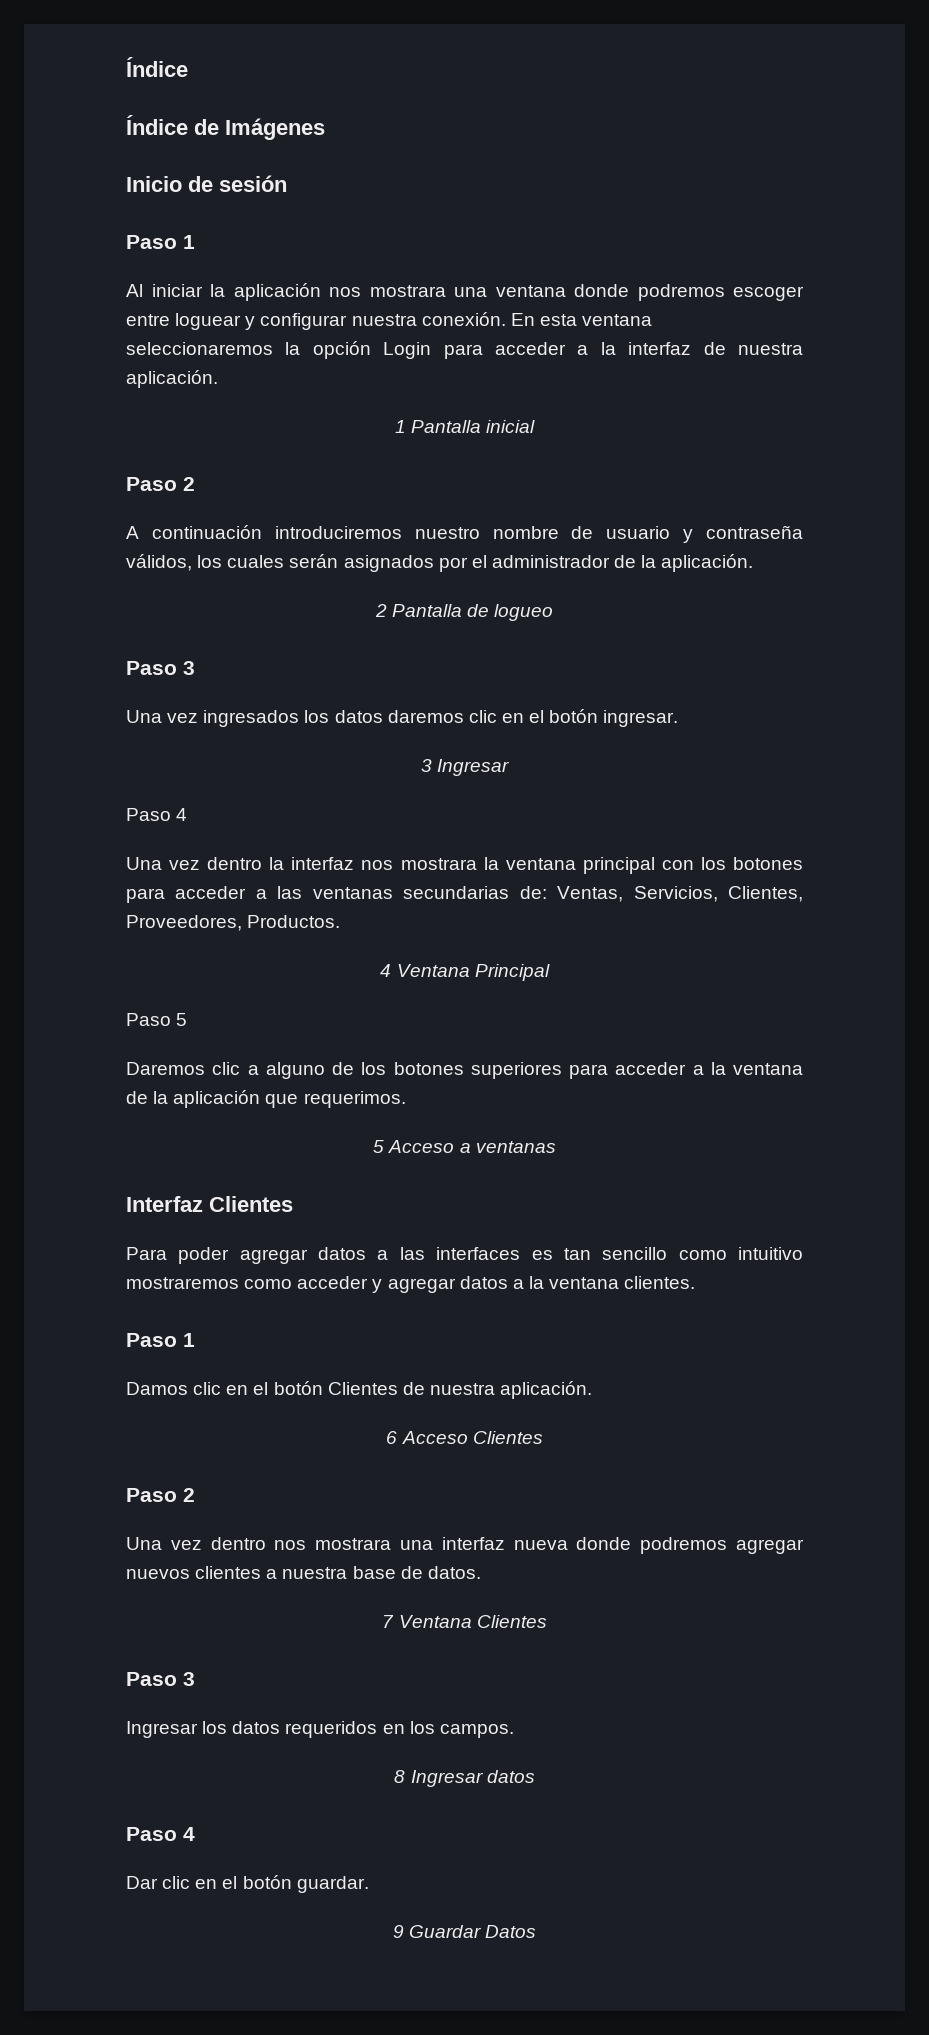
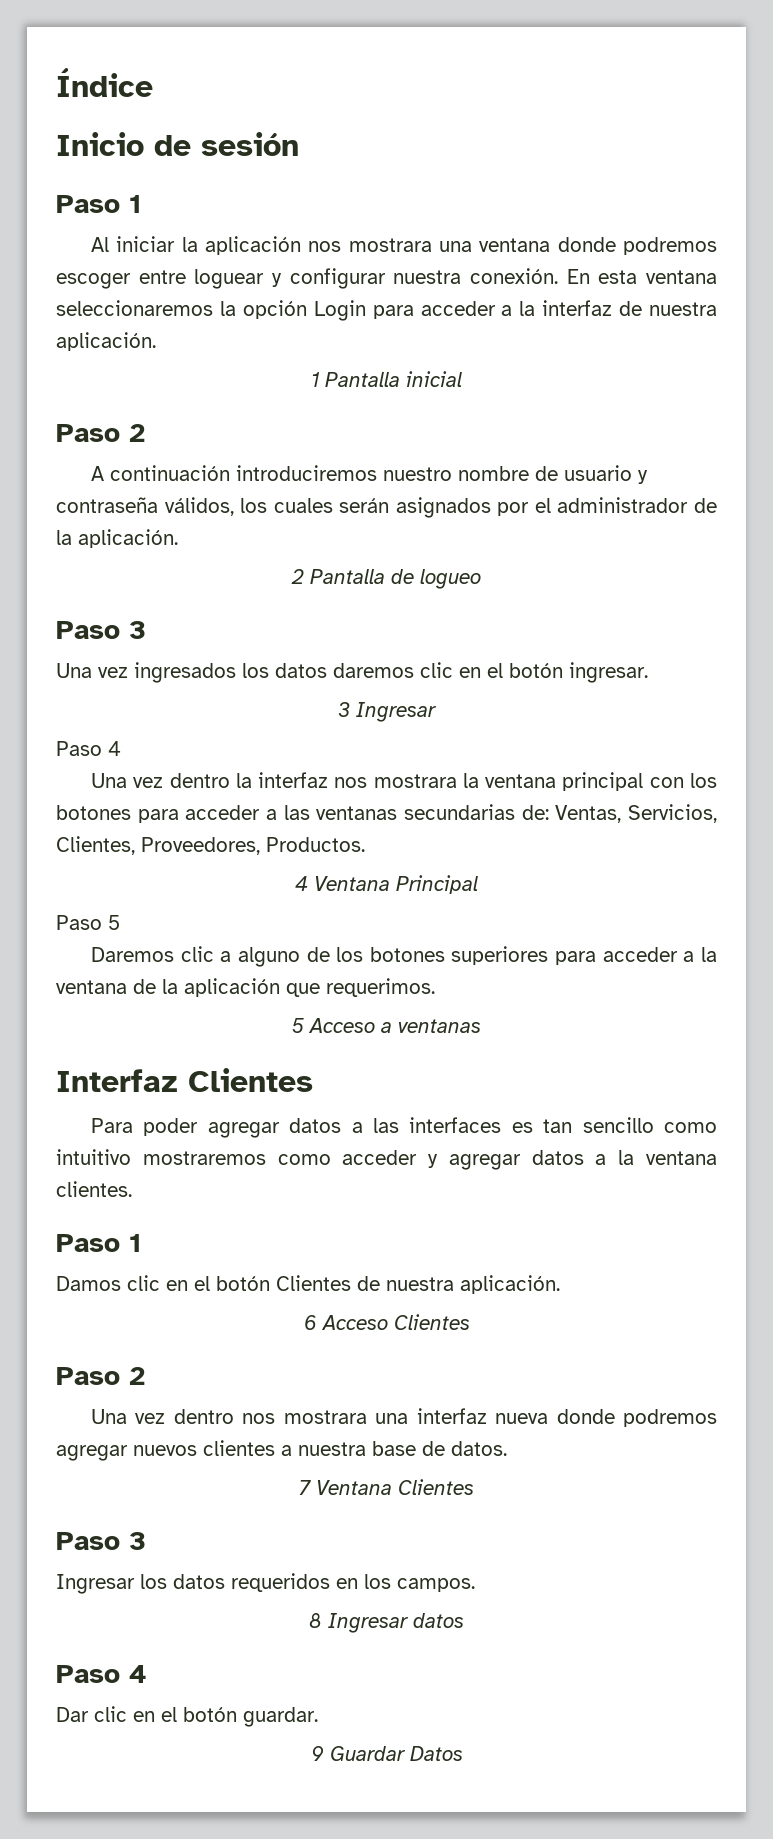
[126,57,188,77] [126,115,325,140] Índice // Índice de Imágenes -> [56,68,153,97] Índice

